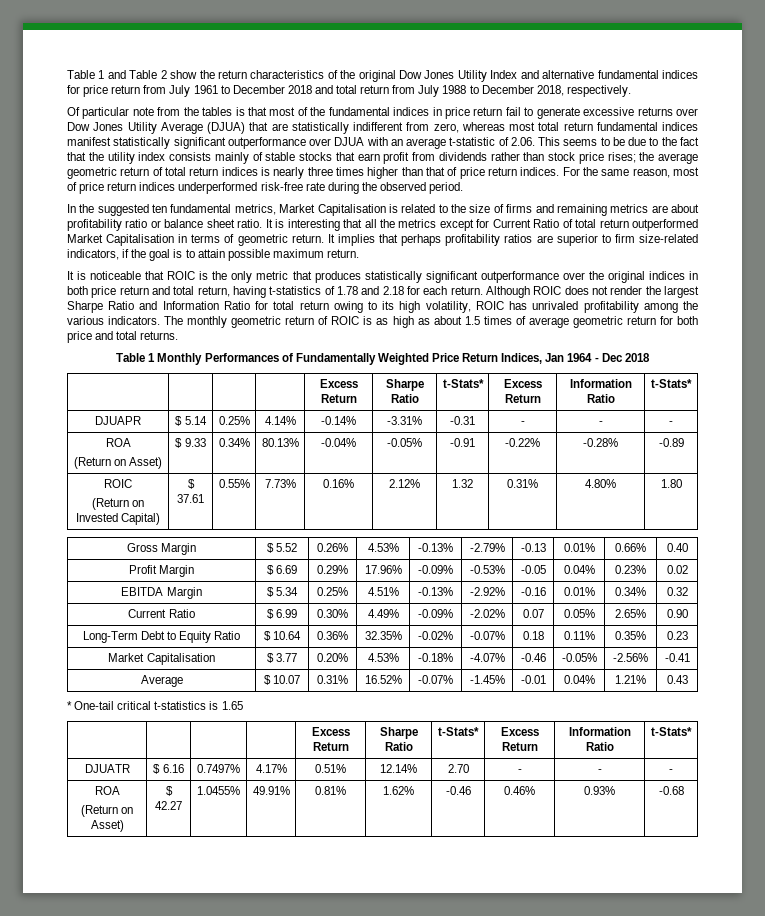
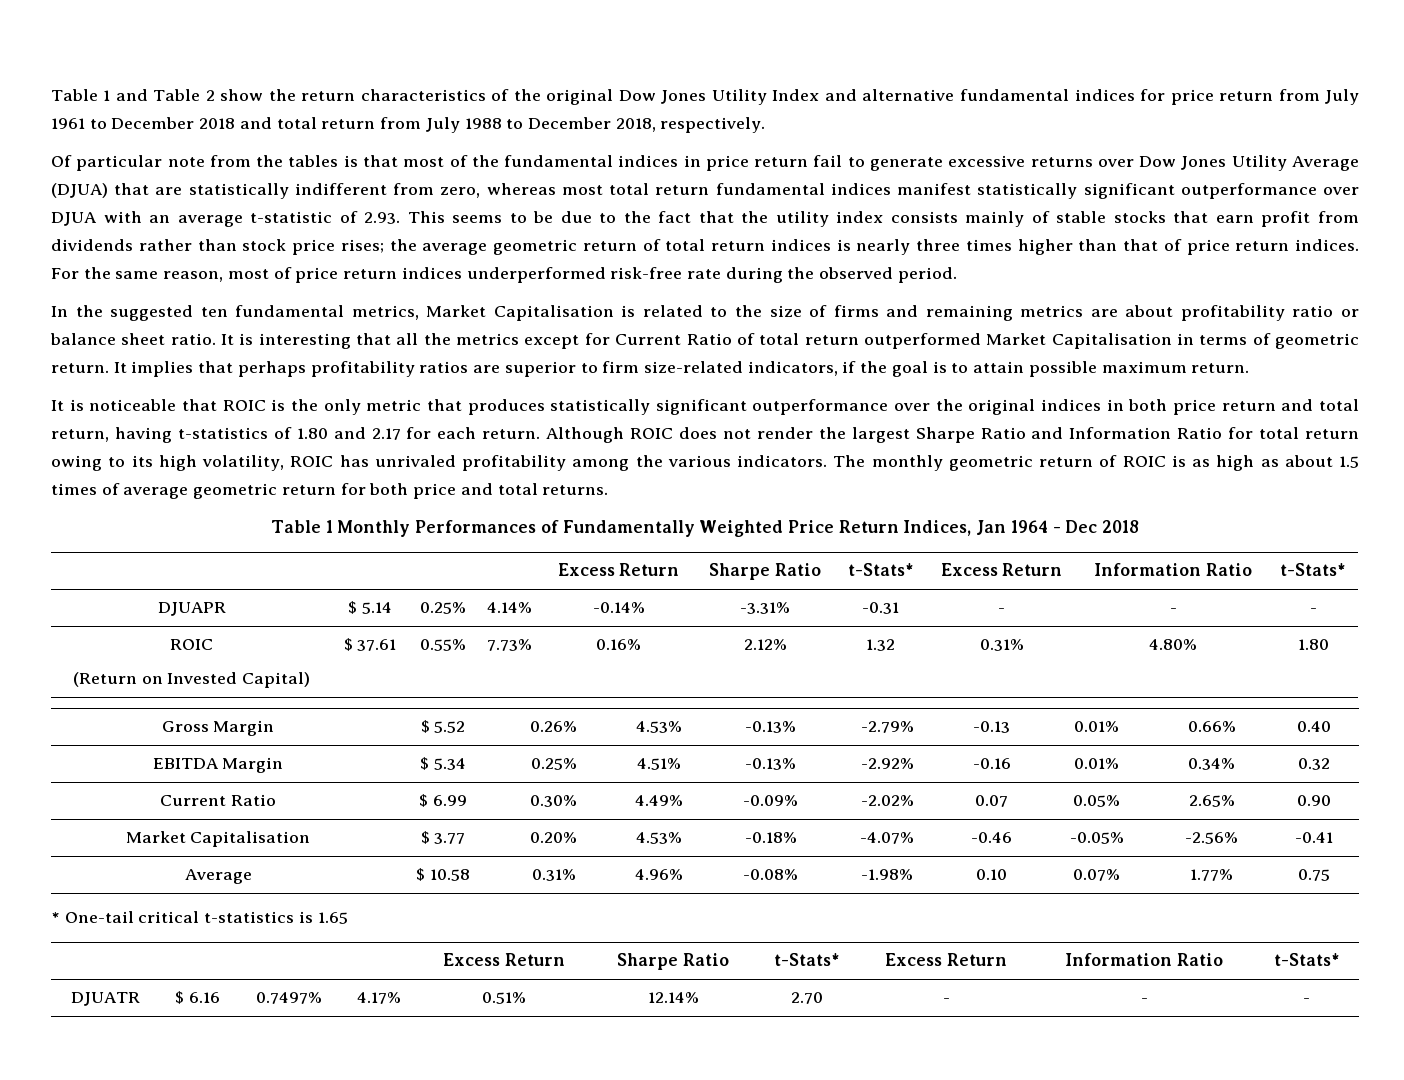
[510,137,535,146] 2.06. -> [364,212,401,224] 2.93.
[337,286,404,295] 1.78 and 2.18 -> [296,427,401,440] 1.80 and 2.17
[105,438,131,447] [73,457,163,469] [175,438,206,448] [218,438,250,447] [261,438,299,447] [321,438,356,447] [387,438,422,447] [450,438,475,447] [505,438,540,447] [583,438,618,447] [658,438,684,447] // ROA // (Return on Asset) | $ 9.33 | 0.34% | 80.13% | -0.04% | -0.05% | -0.91 | -0.22% | -0.28% | -0.89 -> (1317, 610) none
[128,565,195,577] [266,565,298,575] [317,565,348,574] [364,565,402,574] [418,565,453,574] [469,565,505,574] [520,565,546,574] [563,565,595,574] [615,565,646,574] [666,565,688,574] // Profit Margin | $ 6.69 | 0.29% | 17.96% | -0.09% | -0.53% | -0.05 | 0.04% | 0.23% | 0.02 -> (1331, 726) none
[82,631,241,643] [263,631,302,641] [317,631,348,640] [364,631,402,640] [418,631,453,640] [469,631,505,640] [522,631,544,640] [563,631,595,640] [615,631,646,640] [666,631,688,640] // Long-Term Debt to Equity Ratio | $ 10.64 | 0.36% | 32.35% | -0.02% | -0.07% | 0.18 | 0.11% | 0.35% | 0.23 -> (1331, 800) none
[273,675,301,684] [317,675,348,684] [364,675,402,684] [418,675,453,684] [469,675,505,684] [520,675,546,684] [563,675,595,684] [615,675,646,684] [666,675,688,684] 10.07 | 0.31% | 16.52% | -0.07% | -1.45% | -0.01 | 0.04% | 1.21% | 0.43 -> [429,869,470,881] [531,869,576,881] [634,869,683,880] [743,869,798,880] [861,869,913,880] [976,869,1007,880] [1073,869,1120,881] [1190,869,1233,881] [1297,869,1330,881] 10.58 | 0.31% | 4.96% | -0.08% | -1.98% | 0.10 | 0.07% | 1.77% | 0.75
[94,786,120,795] [80,805,134,817] [90,820,124,832] [165,786,173,796] [155,801,182,810] [197,786,240,795] [252,786,290,795] [315,786,346,795] [383,786,414,795] [445,786,471,795] [504,786,535,795] [584,786,615,795] [658,786,684,795] // ROA // (Return on Asset) | $ 42.27 | 1.0455% | 49.91% | 0.81% | 1.62% | -0.46 | 0.46% | 0.93% | -0.68 -> (1310, 1000) none

